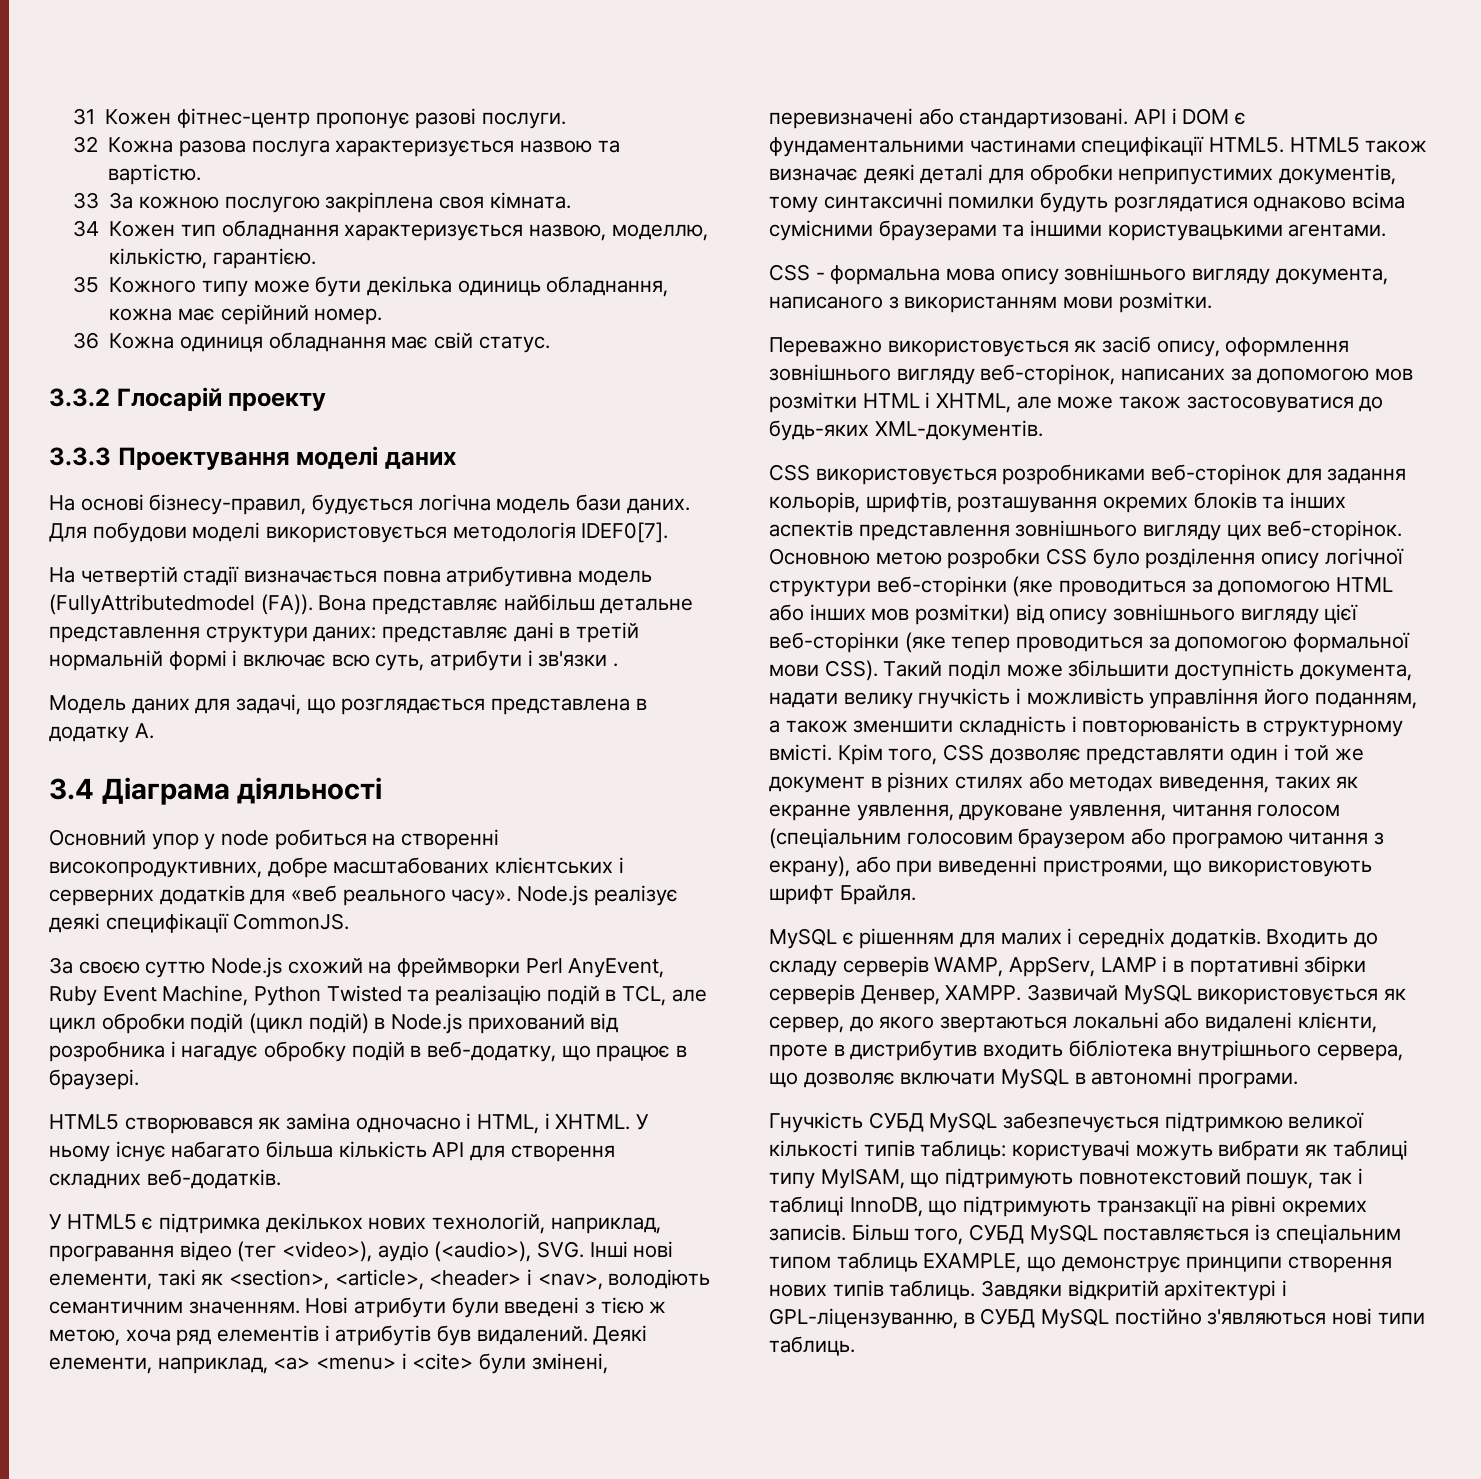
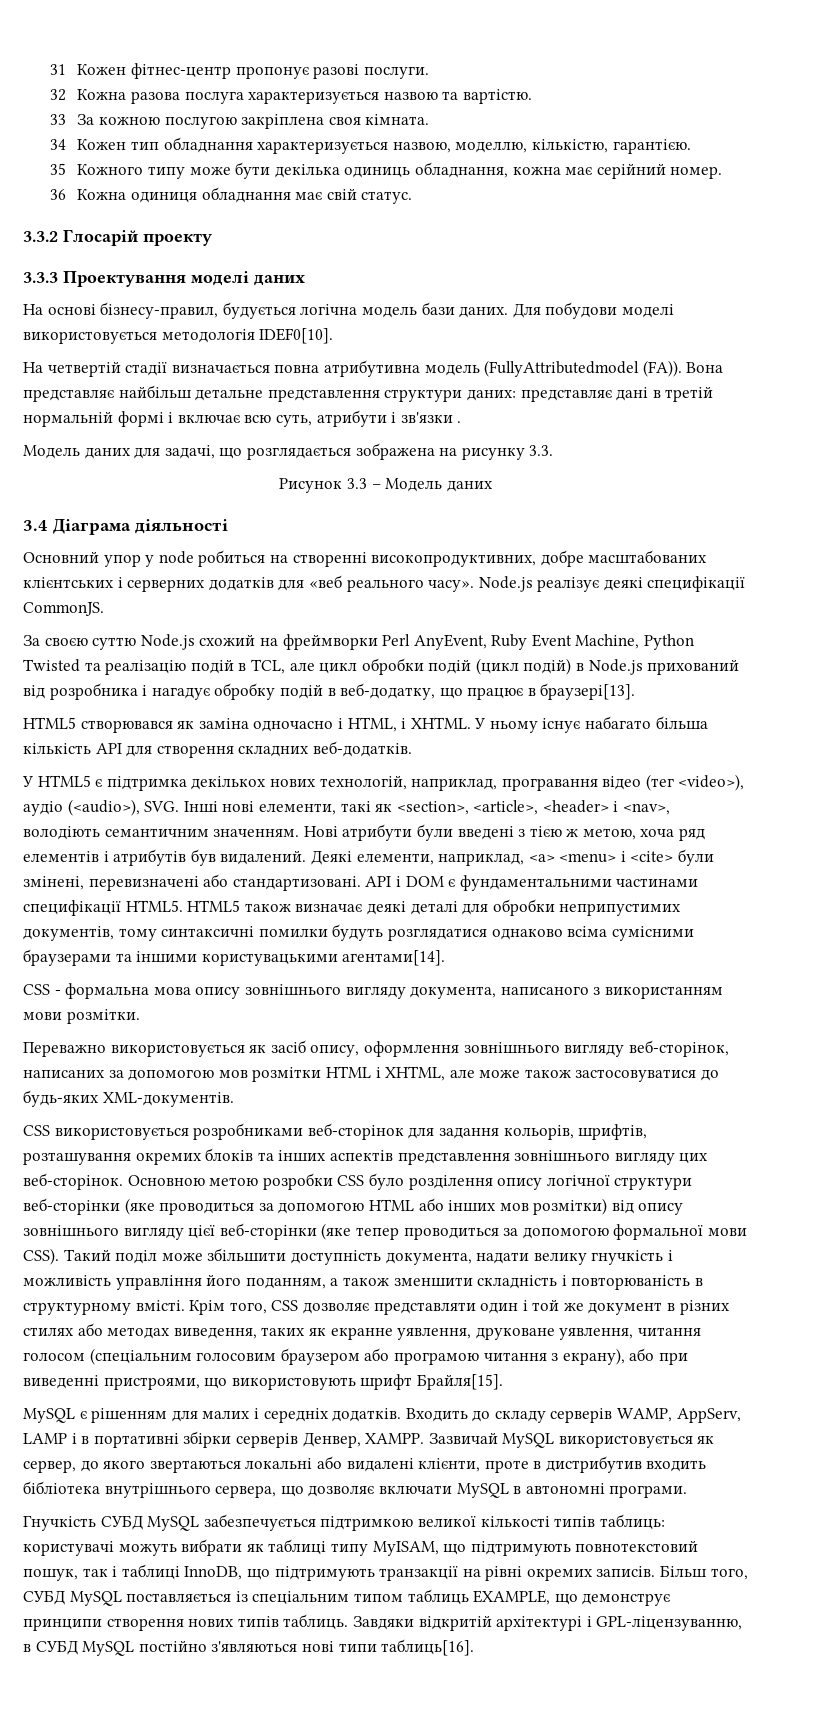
[581,522,669,543] IDEF0[7]. -> [259,328,334,344] IDEF0[10].
[491,698,647,715] [49,723,154,743] представлена в додатку А. -> [355,443,554,460] [279,478,493,493] зображена на рисунку 3.3. // Рисунок 3.3 – Модель даних
[49,1069,139,1090] браузері. -> [540,683,636,700] браузері[13].
[1288,224,1387,237] агентами. -> [342,950,446,966] агентами[14].
[839,885,916,905] Брайля. -> [416,1374,503,1390] Брайля[15].
[769,1336,855,1356] таблиць. -> [381,1639,475,1656] таблиць[16].

